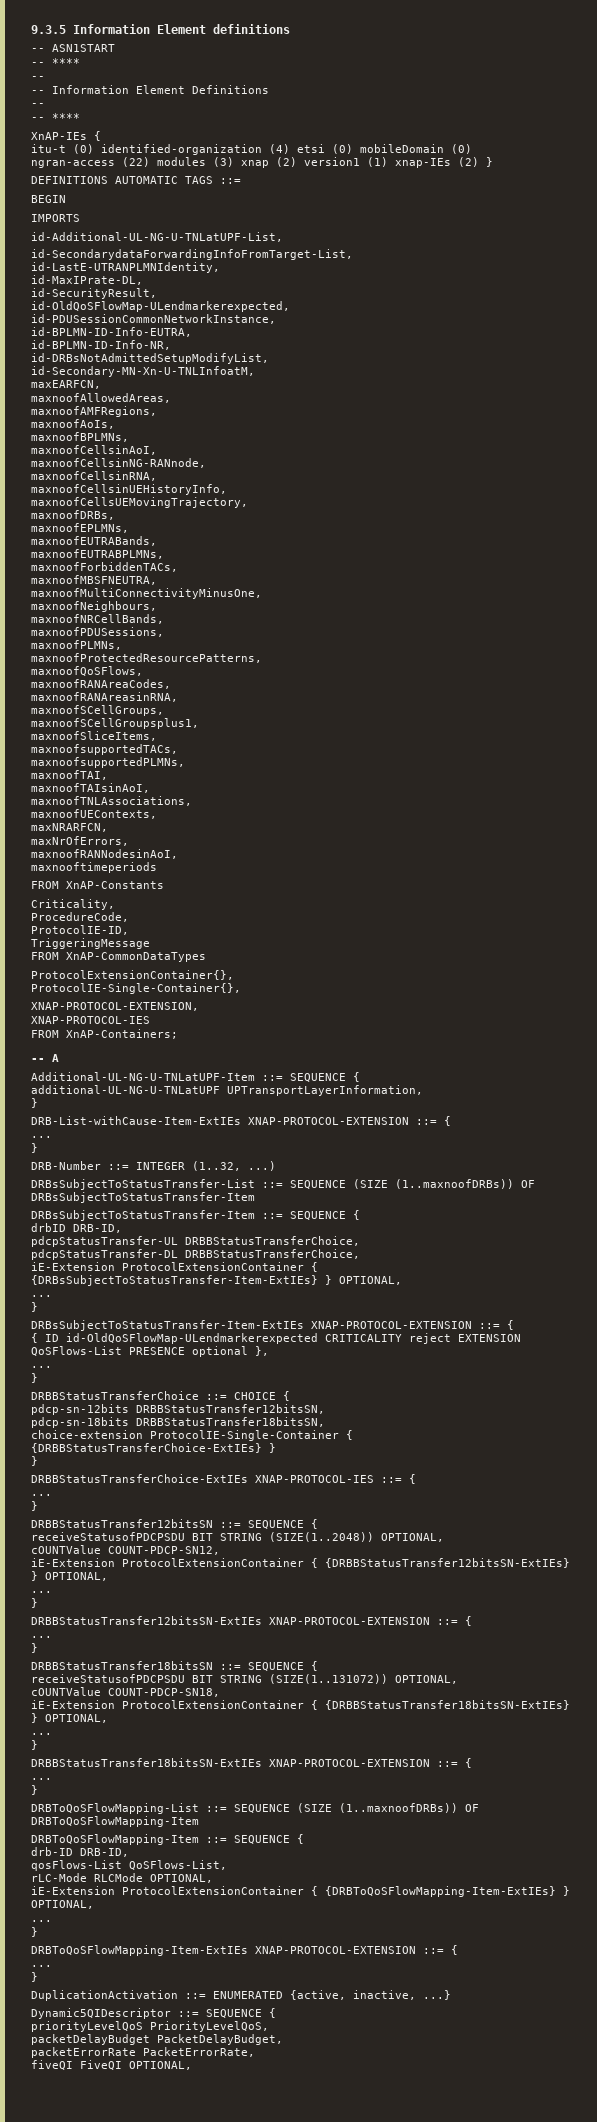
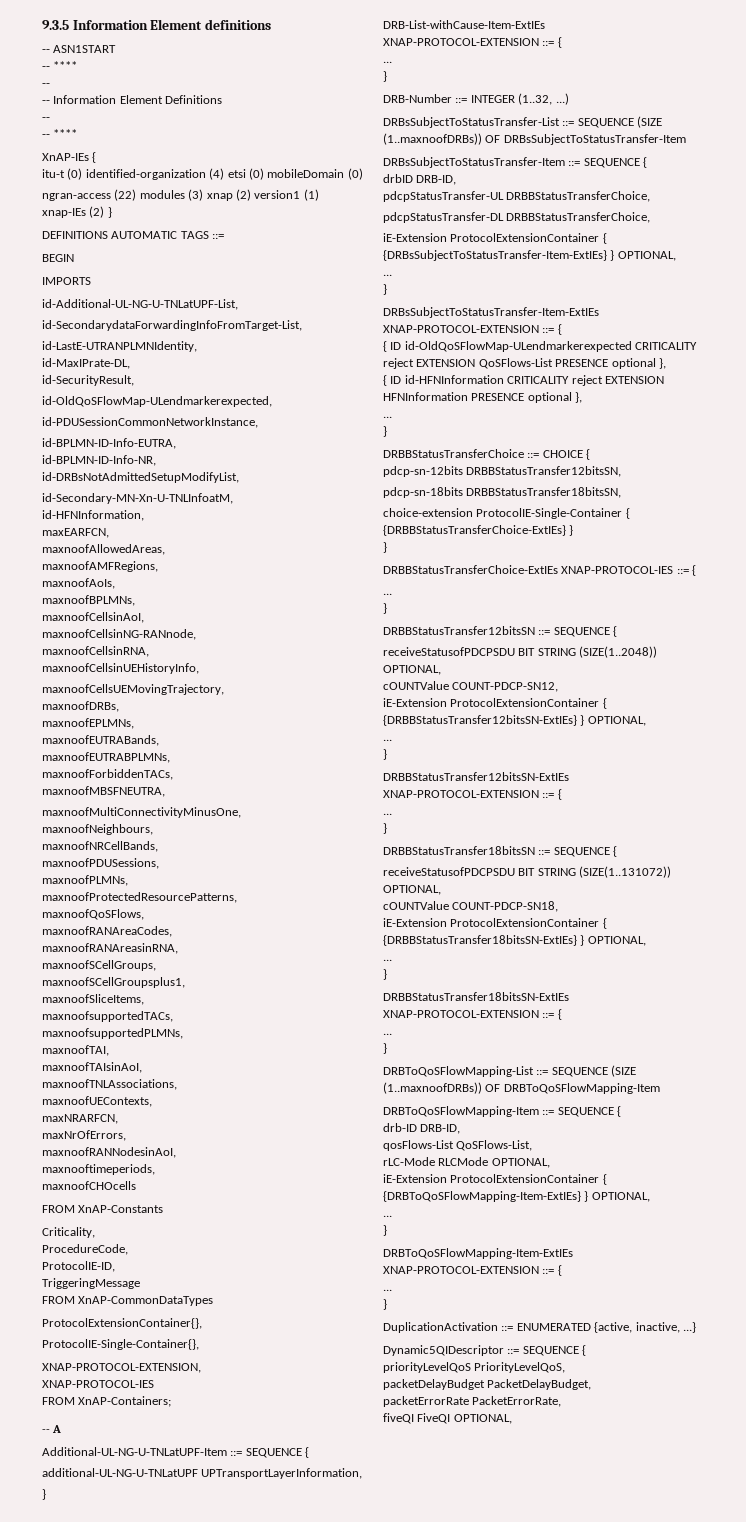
(255, 371) none -> [42,510,144,521] // id-HFNInformation,
[31,862,157,873] maxnooftimeperiods -> [42,1164,155,1175] [42,1181,136,1190] maxnooftimeperiods, // maxnoofCHOcells
(269, 1351) none -> [383,375,664,386] [383,392,583,403] // { ID id-HFNInformation CRITICALITY reject EXTENSION HFNInformation PRESENCE optional },

